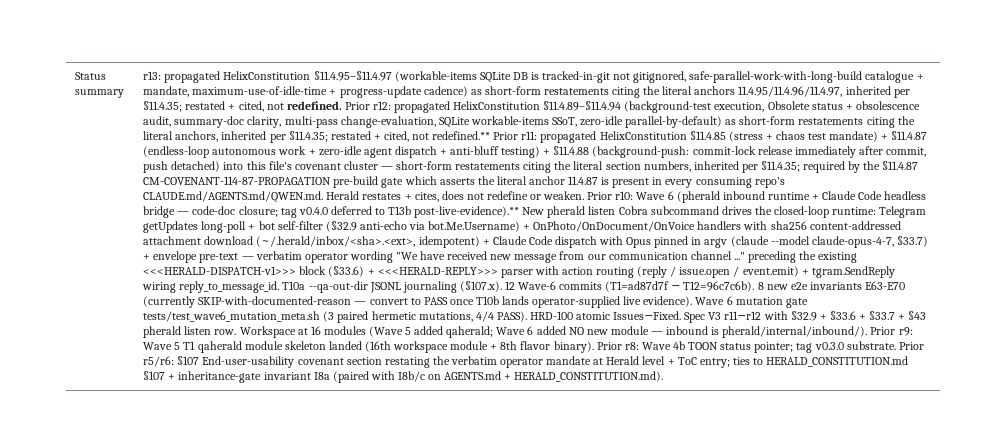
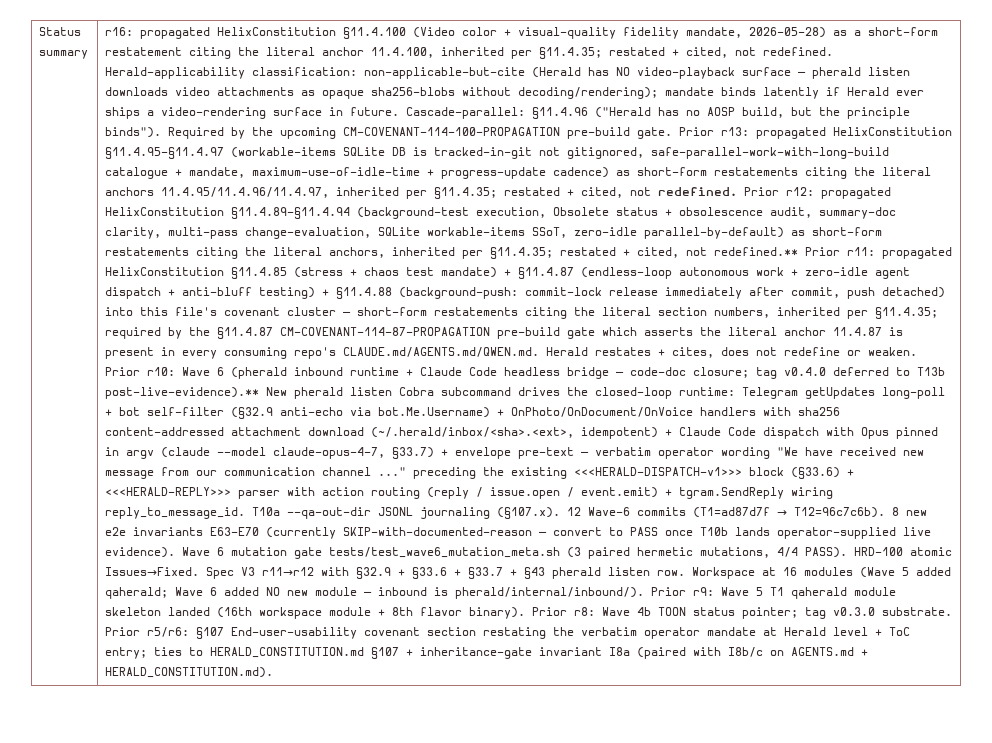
(125, 93) none -> [104,27,938,39] [104,47,833,59] [104,67,910,79] [104,87,924,99] [104,107,910,119] [104,127,714,139] r16: propagated HelixConstitution §11.4.100 (Video color + visual-quality fidelity mandate, 2026-05-28) as a short-form restatement citing the literal anchor 11.4.100, inherited per §11.4.35; restated + cited, not redefined. Herald-applicability classification: non-applicable-but-cite (Herald has NO video-playback surface — pherald listen downloads video attachments as opaque sha256-blobs without decoding/rendering); mandate binds latently if Herald ever ships a video-rendering surface in future. Cascade-parallel: §11.4.96 ("Herald has no AOSP build, but the principle binds"). Required by the upcoming CM-COVENANT-114-100-PROPAGATION pre-build gate. Prior

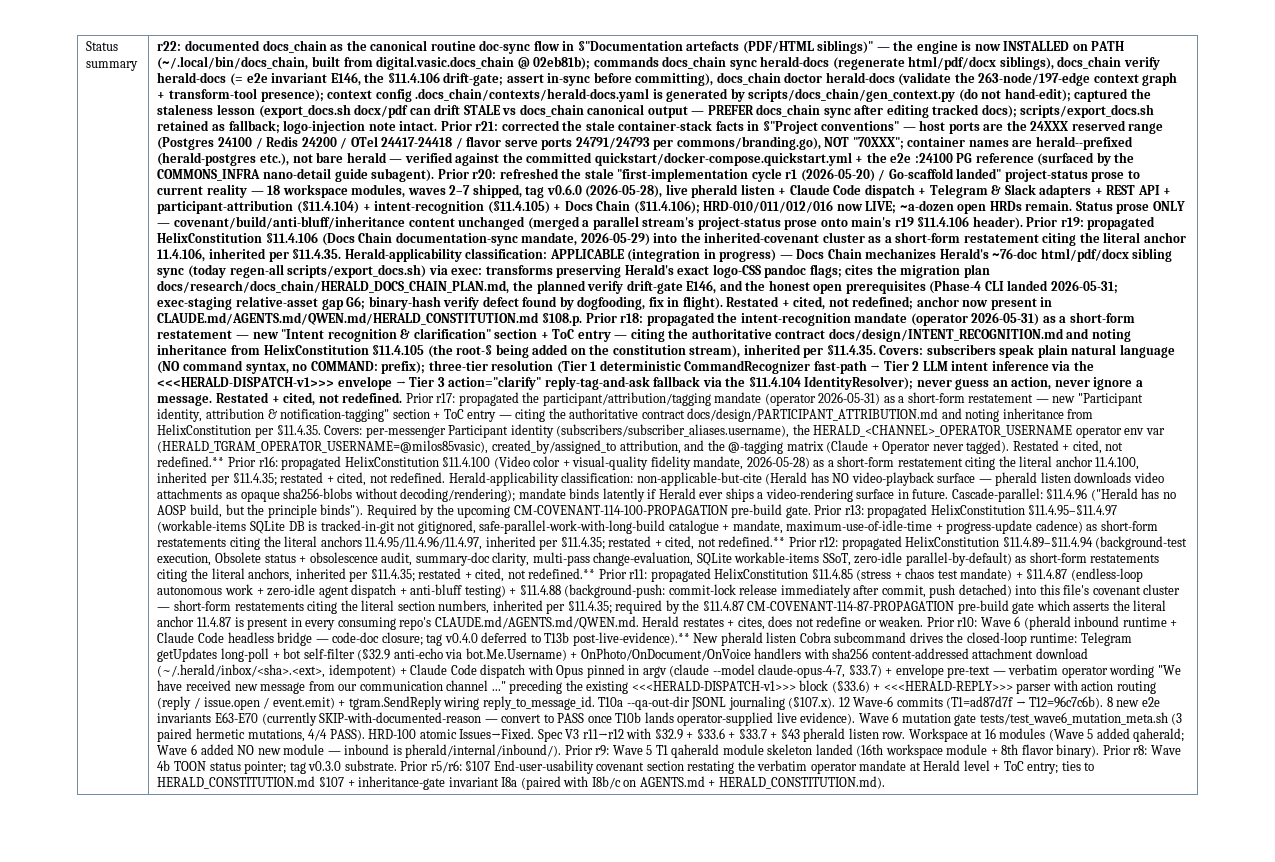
(88, 54) none -> [157,40,1125,54] [157,56,1160,70] [157,72,1178,86] [157,88,1151,102] [157,104,1155,118] [157,120,1164,134] [157,136,1133,150] [157,152,1135,166] [157,168,1140,182] [157,184,1172,198] [157,200,1185,214] [157,216,1156,230] [157,232,1186,246] [157,248,1173,262] [157,264,990,278] [157,280,1118,294] [157,296,1053,310] [157,312,1135,326] [157,328,1131,342] [157,344,1175,358] [157,360,1094,374] [157,376,1143,390] [157,392,1143,406] [157,408,1094,422] [157,424,1165,438] [157,440,1124,454] [157,456,256,467] r22: documented docs_chain as the canonical routine doc-sync flow in §"Documentation artefacts (PDF/HTML siblings)" — the engine is now INSTALLED on PATH (~/.local/bin/docs_chain, built from digital.vasic.docs_chain @ 02eb81b); commands docs_chain sync herald-docs (regenerate html/pdf/docx siblings), docs_chain verify herald-docs (= e2e invariant E146, the §11.4.106 drift-gate; assert in-sync before committing), docs_chain doctor herald-docs (validate the 263-node/197-edge context graph + transform-tool presence); context config .docs_chain/contexts/herald-docs.yaml is generated by scripts/docs_chain/gen_context.py (do not hand-edit); captured the staleness lesson (export_docs.sh docx/pdf can drift STALE vs docs_chain canonical output — PREFER docs_chain sync after editing tracked docs); scripts/export_docs.sh retained as fallback; logo-injection note intact. Prior r21: corrected the stale container-stack facts in §"Project conventions" — host ports are the 24XXX reserved range (Postgres 24100 / Redis 24200 / OTel 24417-24418 / flavor serve ports 24791/24793 per commons/branding.go), NOT "70XXX"; container names are herald--prefixed (herald-postgres etc.), not bare herald — verified against the committed quickstart/docker-compose.quickstart.yml + the e2e :24100 PG reference (surfaced by the COMMONS_INFRA nano-detail guide subagent). Prior r20: refreshed the stale "first-implementation cycle r1 (2026-05-20) / Go-scaffold landed" project-status prose to current reality — 18 workspace modules, waves 2–7 shipped, tag v0.6.0 (2026-05-28), live pherald listen + Claude Code dispatch + Telegram & Slack adapters + REST API + participant-attribution (§11.4.104) + intent-recognition (§11.4.105) + Docs Chain (§11.4.106); HRD-010/011/012/016 now LIVE; ~a-dozen open HRDs remain. Status prose ONLY — covenant/build/anti-bluff/inheritance content unchanged (merged a parallel stream's project-status prose onto main's r19 §11.4.106 header). Prior r19: propagated HelixConstitution §11.4.106 (Docs Chain documentation-sync mandate, 2026-05-29) into the inherited-covenant cluster as a short-form restatement citing the literal anchor 11.4.106, inherited per §11.4.35. Herald-applicability classification: APPLICABLE (integration in progress) — Docs Chain mechanizes Herald's ~76-doc html/pdf/docx sibling sync (today regen-all scripts/export_docs.sh) via exec: transforms preserving Herald's exact logo-CSS pandoc flags; cites the migration plan docs/research/docs_chain/HERALD_DOCS_CHAIN_PLAN.md, the planned verify drift-gate E146, and the honest open prerequisites (Phase-4 CLI landed 2026-05-31; exec-staging relative-asset gap G6; binary-hash verify defect found by dogfooding, fix in flight). Restated + cited, not redefined; anchor now present in CLAUDE.md/AGENTS.md/QWEN.md/HERALD_CONSTITUTION.md §108.p. Prior r18: propagated the intent-recognition mandate (operator 2026-05-31) as a short-form restatement — new "Intent recognition & clarification" section + ToC entry — citing the authoritative contract docs/design/INTENT_RECOGNITION.md and noting inheritance from HelixConstitution §11.4.105 (the root-§ being added on the constitution stream), inherited per §11.4.35. Covers: subscribers speak plain natural language (NO command syntax, no COMMAND: prefix); three-tier resolution (Tier 1 deterministic CommandRecognizer fast-path → Tier 2 LLM intent inference via the <<<HERALD-DISPATCH-v1>>> envelope → Tier 3 action="clarify" reply-tag-and-ask fallback via the §11.4.104 IdentityResolver); never guess an action, never ignore a message. Restated + cited, not redefined. Prior r17: propagated the participant/attribution/tagging mandate (operator 2026-05-31) as a short-form restatement — new "Participant identity, attribution & notification-tagging" section + ToC entry — citing the authoritative contract docs/design/PARTICIPANT_ATTRIBUTION.md and noting inheritance from HelixConstitution per §11.4.35. Covers: per-messenger Participant identity (subscribers/subscriber_aliases.username), the HERALD_<CHANNEL>_OPERATOR_USERNAME operator env var (HERALD_TGRAM_OPERATOR_USERNAME=@milos85vasic), created_by/assigned_to attribution, and the @-tagging matrix (Claude + Operator never tagged). Restated + cited, not redefined.** Prior
[657,187,737,196] redefined. -> [718,536,786,547] redefined.**

